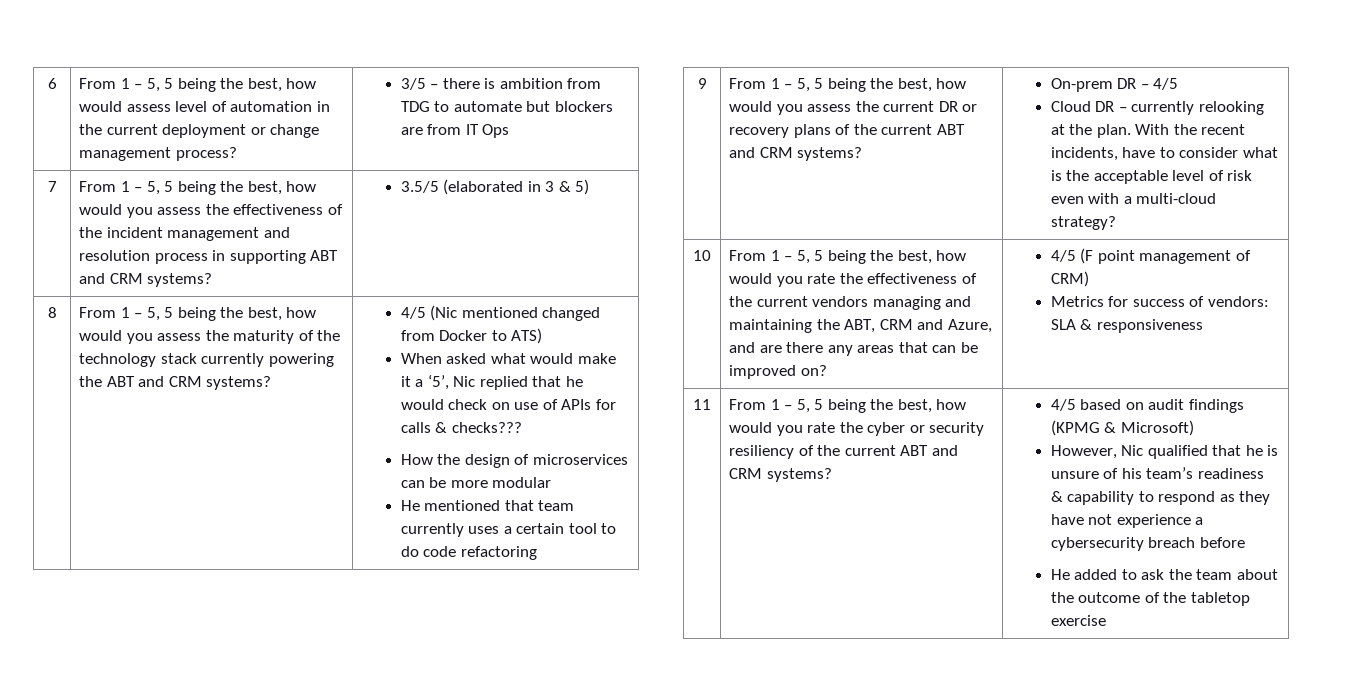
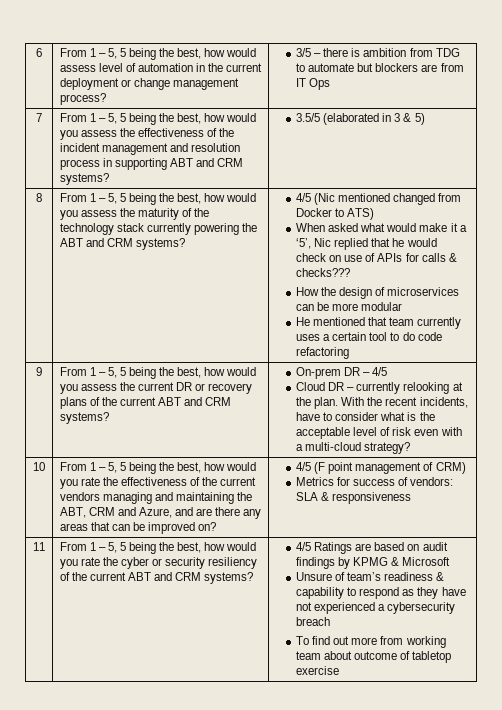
(1076, 405) none -> [314,542,372,554] Ratings are
[1050,420,1194,436] [1050,445,1279,459] [1050,468,1142,479] (KPMG & Microsoft) // However, Nic qualified that he is unsure of his -> [338,557,451,569] [295,572,346,581] by KPMG & Microsoft // Unsure of
[1116,514,1191,528] experience -> [314,602,376,614] experienced
[1199,537,1245,548] [1050,569,1192,580] before // He added to ask the -> [295,636,446,648] // To find out more from working
[1050,592,1074,603] the -> (353, 655) none
[1163,592,1187,603] the -> (411, 655) none

